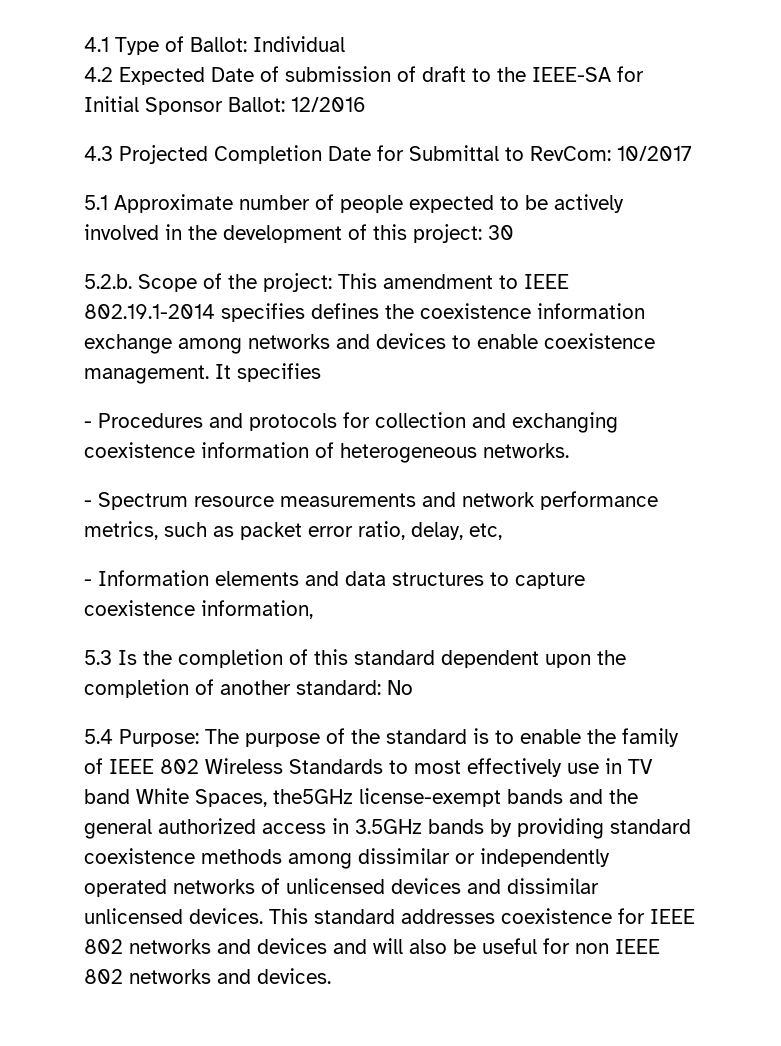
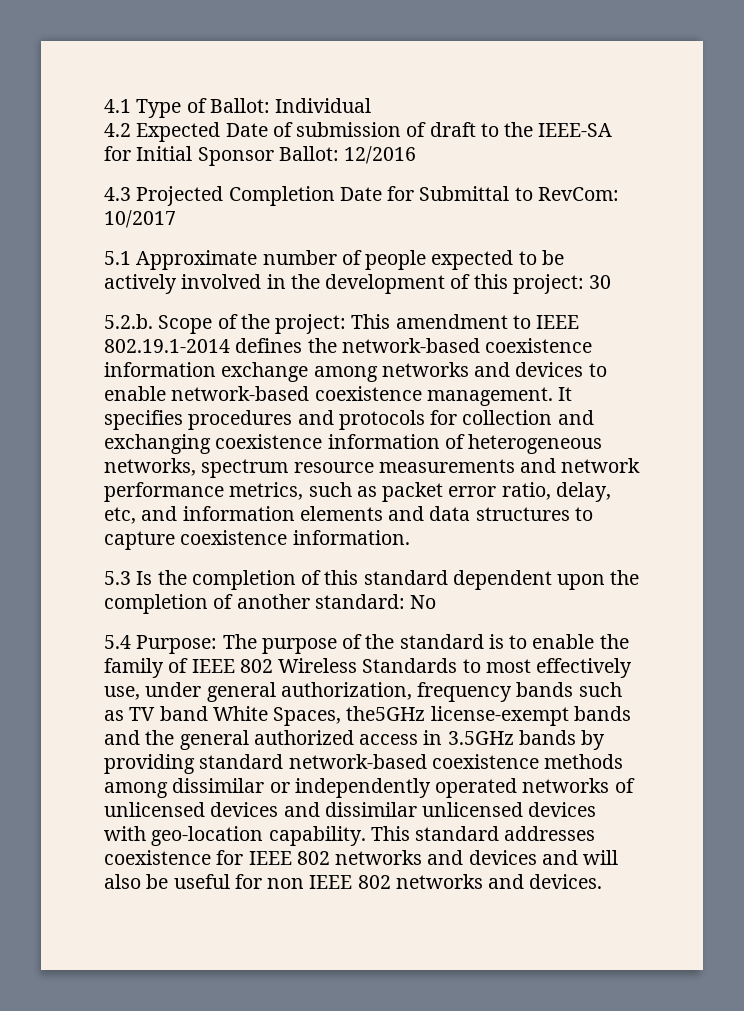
[221,303,305,322] specifies -> (230, 346) none
(414, 311) none -> [341,338,480,353] network-based
(538, 341) none -> [171,386,310,401] network-based
[84,413,203,428] // - Procedures -> [188,410,293,430] procedures
[483,443,569,458] [84,492,188,510] networks. // - Spectrum -> [104,458,289,478] networks, spectrum
[84,570,209,586] // - Information -> [141,506,295,521] and information
[201,600,313,619] information, -> [292,530,410,545] information.
[567,758,622,774] use in -> [104,682,622,702] [104,710,124,721] use, under general authorization, frequency bands such as
(691, 826) none -> [288,754,427,769] network-based
[189,908,263,924] devices. -> [528,802,597,817] [104,826,366,846] devices with geo-location capability.

